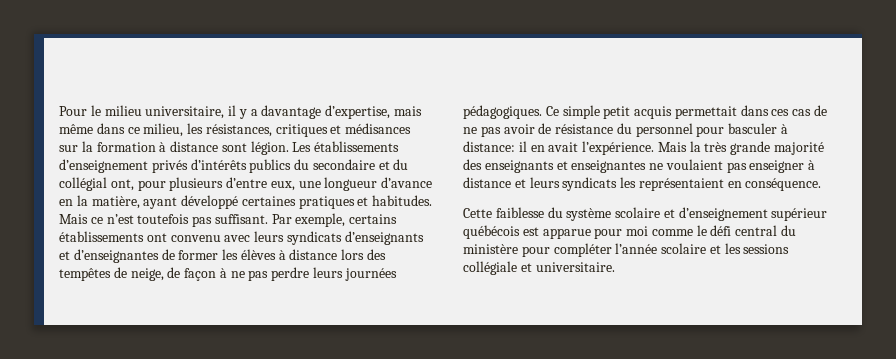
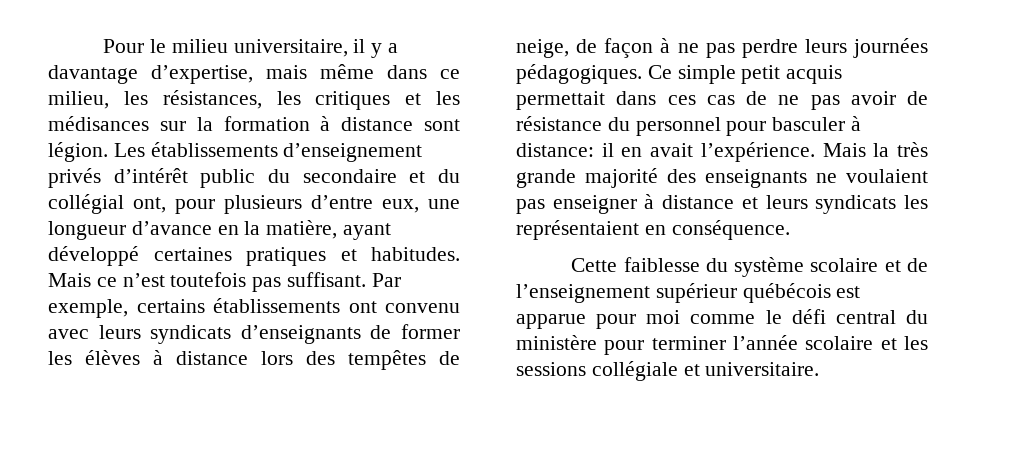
(272, 130) none -> [276,91,301,105] les
(342, 129) none -> [435,91,460,105] les
[190,159,292,173] d’intérêts publics -> [113,168,256,188] d’intérêt public
[59,249,159,263] et d’enseignantes -> (361, 334) none
[556,160,647,173] et enseignantes -> (807, 178) none
[678,207,768,221] d’enseignement -> [907,258,928,272] [516,284,650,303] de l’enseignement
[553,243,612,257] compléter -> [651,336,726,350] terminer

